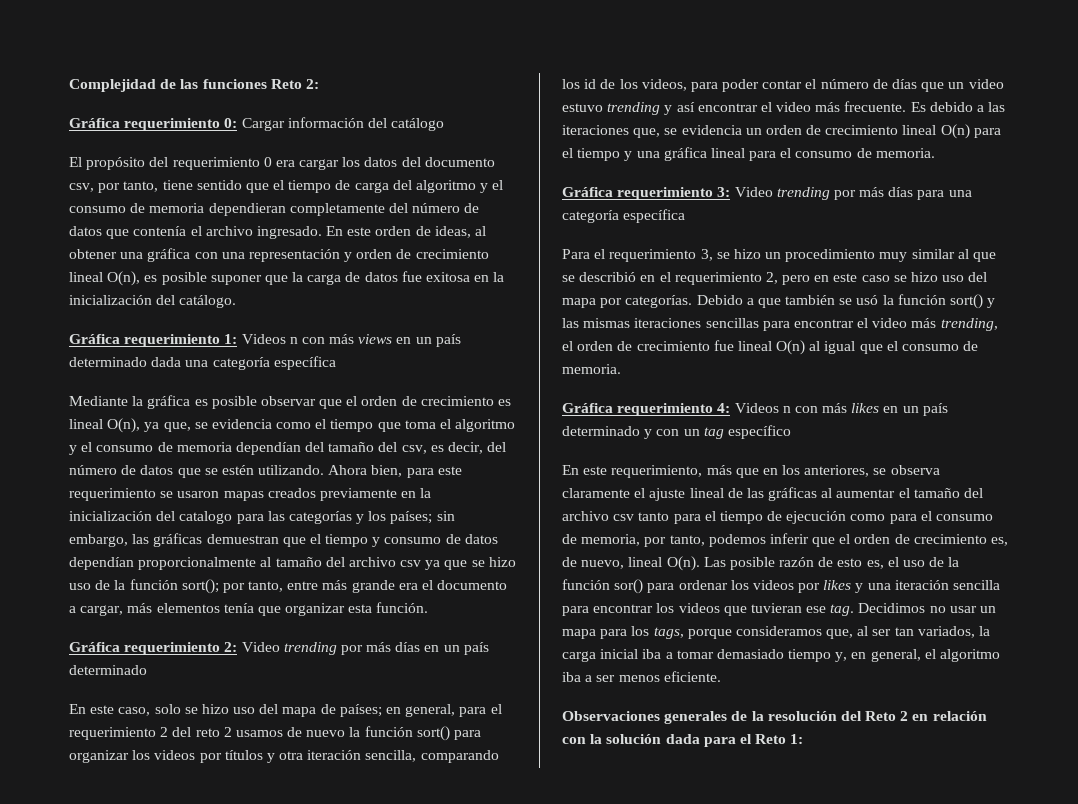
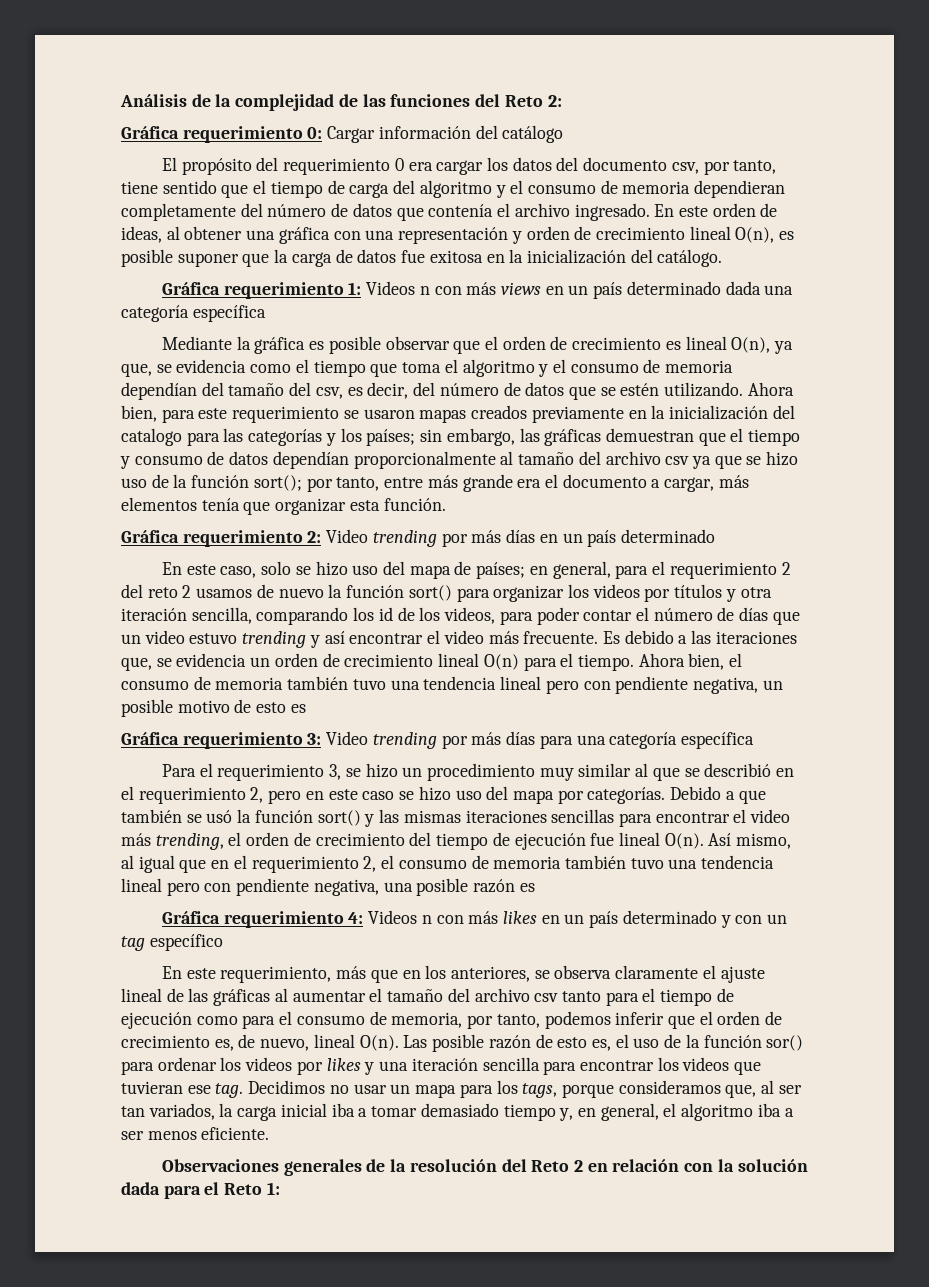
[69,79,156,92] Complejidad -> [120,94,335,111] Análisis de la complejidad
(267, 84) none -> [475,94,501,107] del
[577,147,935,161] tiempo y una gráfica lineal para el consumo de memoria. -> [577,653,743,671] [121,676,783,694] [121,699,306,717] tiempo. Ahora bien, el consumo de memoria también tuvo una tendencia lineal pero con pendiente negativa, un posible motivo de esto es
[713,340,979,355] [562,364,621,374] fue lineal O(n) al igual que el consumo de memoria. -> [409,832,792,850] [121,855,775,873] [121,878,535,896] del tiempo de ejecución fue lineal O(n). Así mismo, al igual que en el requerimiento 2, el consumo de memoria también tuvo una tendencia lineal pero con pendiente negativa, una posible razón es

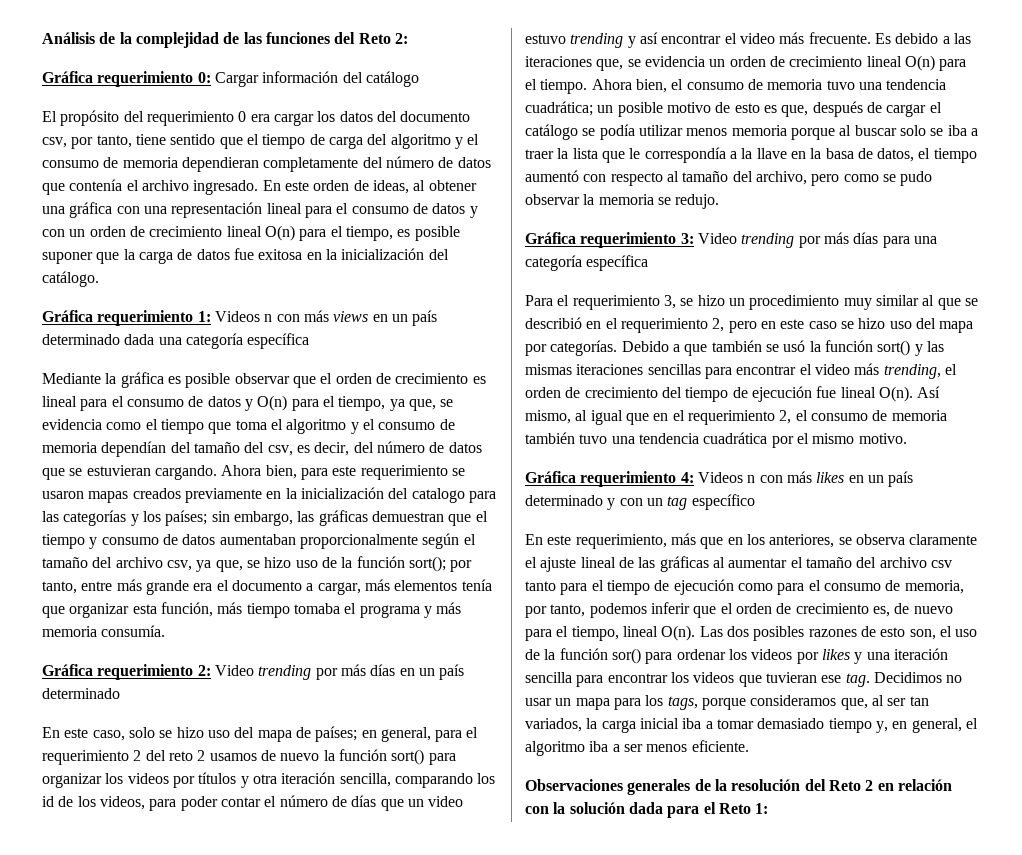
[511,226,775,244] y orden de crecimiento lineal O(n), -> [266,203,478,218] [42,225,393,241] lineal para el consumo de datos y con un orden de crecimiento lineal O(n) para el tiempo,
[731,337,771,353] O(n), -> [80,395,386,411] para el consumo de datos y O(n) para el tiempo,
[620,382,744,397] estén utilizando. -> [86,465,217,480] estuvieran cargando.
[272,451,742,469] dependían proporcionalmente al tamaño del archivo csv ya que -> [219,533,476,549] [42,557,243,572] aumentaban proporcionalmente según el tamaño del archivo csv, ya que,
[383,498,446,511] función. -> [160,602,462,618] [42,625,166,637] función, más tiempo tomaba el programa y más memoria consumía.
[287,676,758,694] también tuvo una tendencia lineal pero con pendiente negativa, -> [826,79,947,90] [525,101,593,116] tuvo una tendencia cuadrática;
(306, 708) none -> [781,101,942,117] [525,124,978,140] [525,147,977,163] [525,170,933,186] [525,194,720,209] que, después de cargar el catálogo se podía utilizar menos memoria porque al buscar solo se iba a traer la lista que le correspondía a la llave en la basa de datos, el tiempo aumentó con respecto al tamaño del archivo, pero como se pudo observar la memoria se redujo.
[121,878,535,896] lineal pero con pendiente negativa, una posible razón es -> [703,432,907,448] cuadrática por el mismo motivo.
[260,1034,611,1052] nuevo, lineal O(n). Las posible razón de esto es, -> [913,606,953,614] [525,625,936,641] nuevo para el tiempo, lineal O(n). Las dos posibles razones de esto son,

